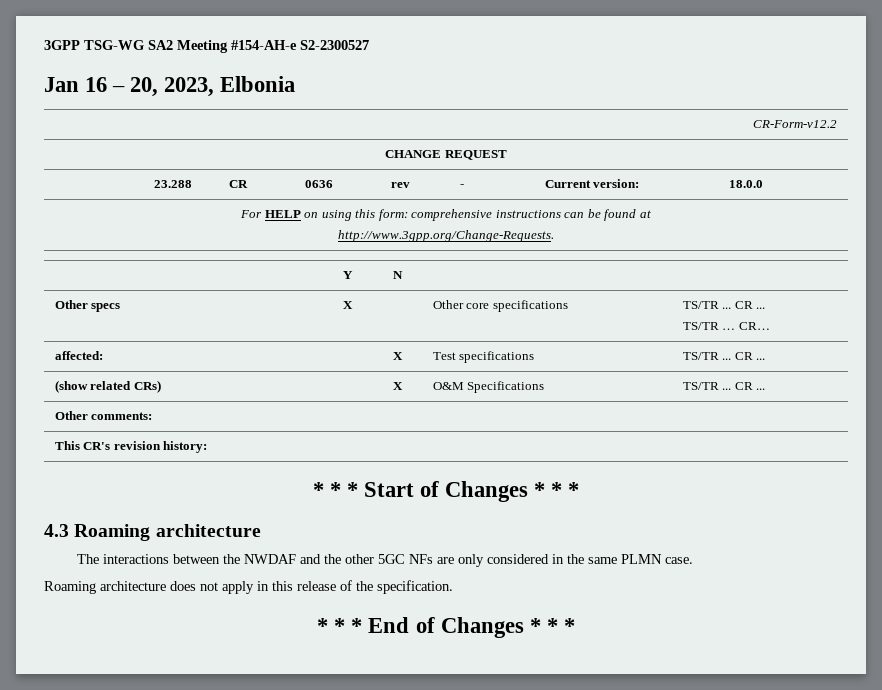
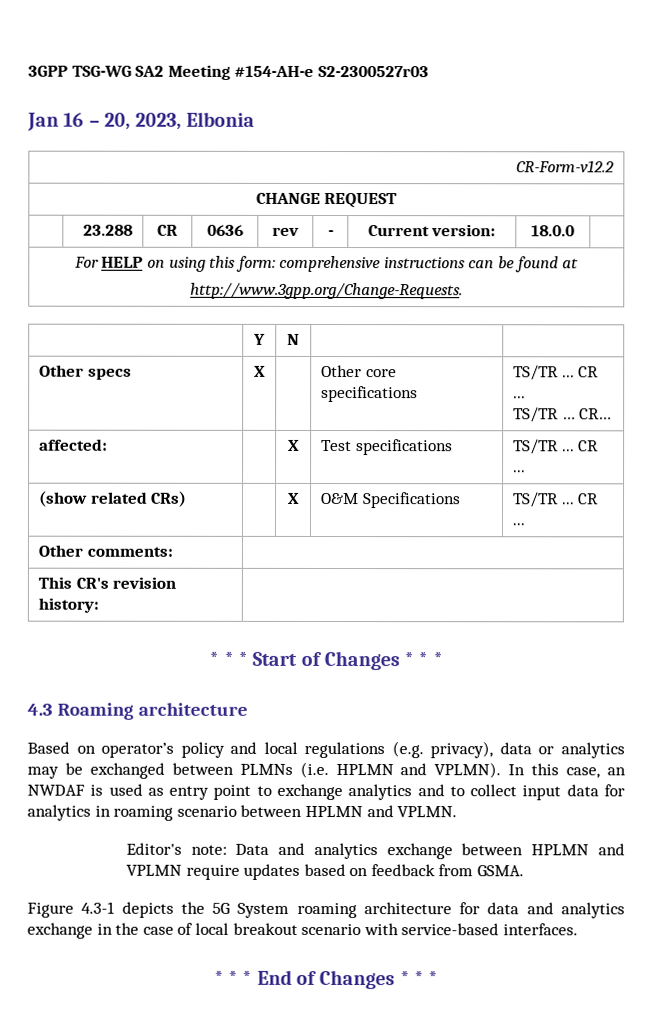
[300,40,369,50] S2-2300527 -> [317,65,429,78] S2-2300527r03
[77,554,694,567] [44,580,453,594] The interactions between the NWDAF and the other 5GC NFs are only considered in the same PLMN case. // Roaming architecture does not apply in this release of the specification. -> [27,741,625,759] [27,761,626,779] [27,783,625,801] [27,804,458,821] [125,842,625,860] [125,863,525,880] [27,901,625,919] [27,922,578,939] Based on operator’s policy and local regulations (e.g. privacy), data or analytics may be exchanged between PLMNs (i.e. HPLMN and VPLMN). In this case, an NWDAF is used as entry point to exchange analytics and to collect input data for analytics in roaming scenario between HPLMN and VPLMN. // Editor's note: Data and analytics exchange between HPLMN and VPLMN require updates based on feedback from GSMA. // Figure 4.3-1 depicts the 5G System roaming architecture for data and analytics exchange in the case of local breakout scenario with service-based interfaces.

